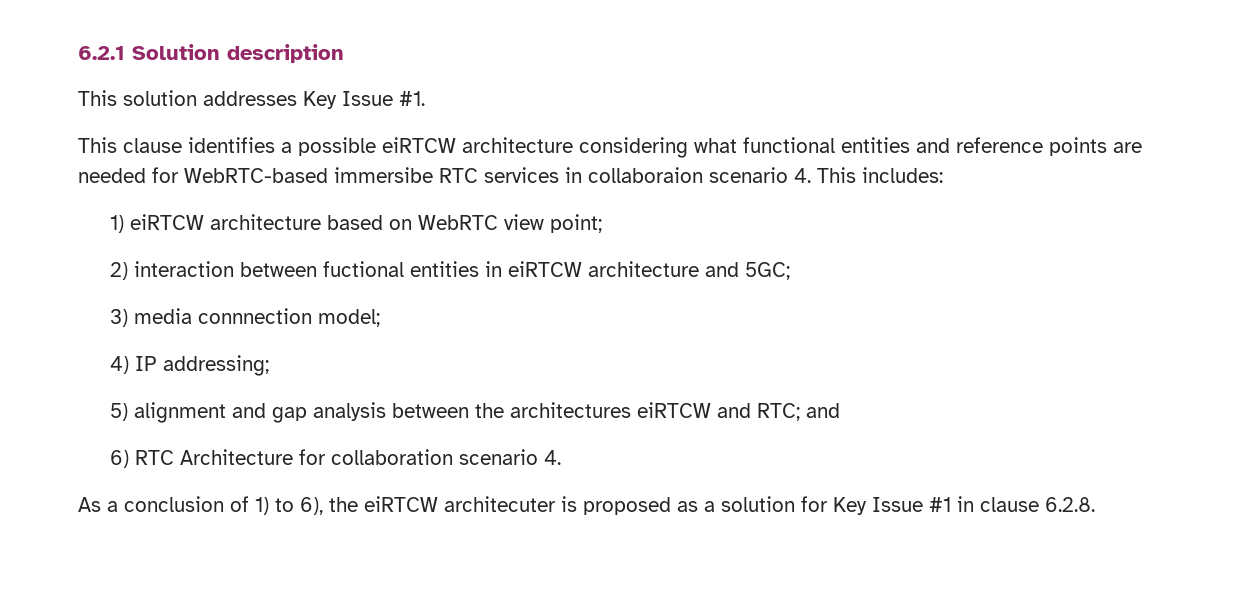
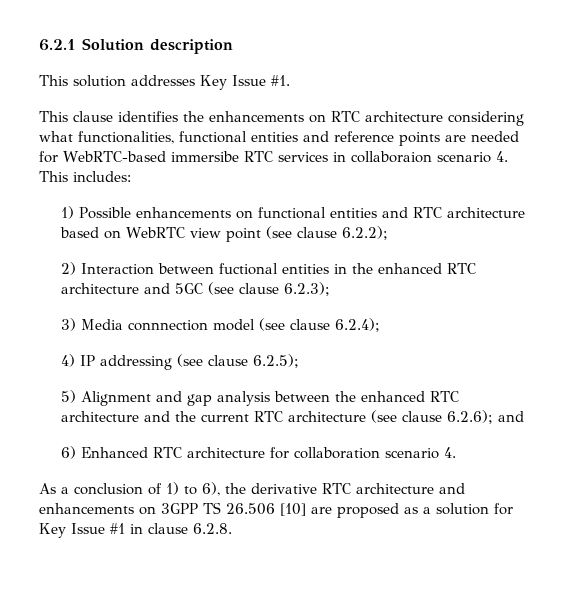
[281,137,456,156] a possible eiRTCW -> [183,111,360,123] the enhancements on RTC
(737, 145) none -> [78,131,174,144] functionalities,
[129,214,204,230] eiRTCW -> [79,207,443,219] Possible enhancements on functional entities and RTC
[549,214,602,233] point; -> [226,226,389,242] point (see clause 6.2.2);
[133,261,234,277] interaction -> [81,263,155,275] Interaction
[507,261,790,280] [109,308,380,327] [109,355,269,376] eiRTCW architecture and 5GC; // 3) media connnection model; // 4) IP addressing; -> [352,263,477,274] [61,282,331,296] [61,318,381,332] [61,354,300,370] the enhanced RTC architecture and 5GC (see clause 6.2.3); // 3) Media connnection model (see clause 6.2.4); // 4) IP addressing (see clause 6.2.5);
[133,402,226,423] alignment -> [81,391,152,406] Alignment
[509,402,800,421] architectures eiRTCW and RTC; -> [361,391,460,402] [61,410,494,424] enhanced RTC architecture and the current RTC architecture (see clause 6.2.6);
[134,449,293,465] RTC Architecture -> [81,447,266,458] Enhanced RTC architecture
[364,496,577,512] eiRTCW architecuter is -> [251,483,465,494] [39,502,332,516] derivative RTC architecture and enhancements on 3GPP TS 26.506 [10] are

